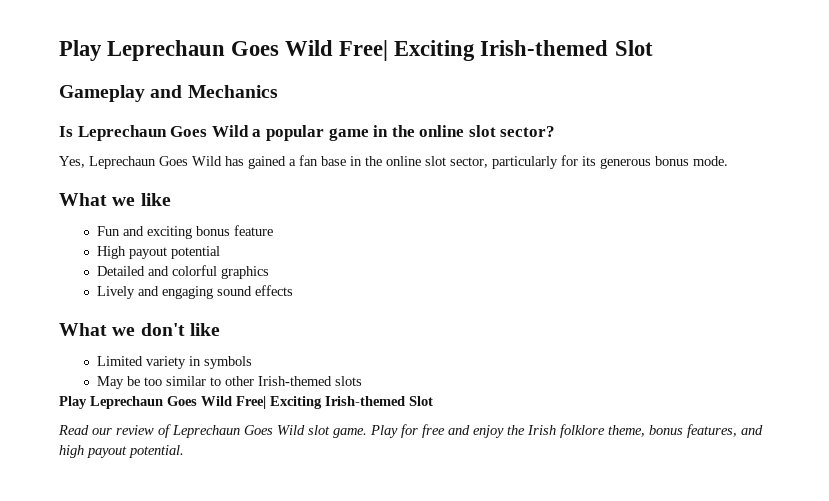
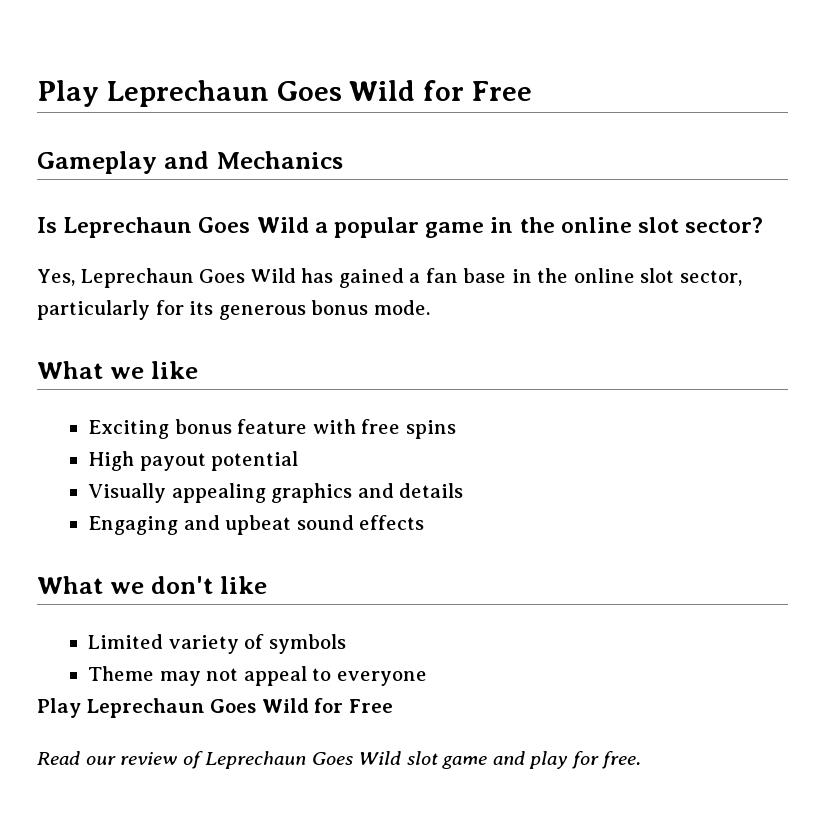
[59,40,653,61] Play Leprechaun Goes Wild Free| Exciting Irish-themed Slot -> [37,80,533,107] Play Leprechaun Goes Wild for Free
[96,226,192,239] Fun and exciting -> [88,420,170,439] Exciting
(273, 230) none -> [312,419,456,439] with free spins
[96,265,269,279] [96,286,213,299] Detailed and colorful graphics // Lively and engaging -> [88,483,464,503] [88,515,292,535] Visually appealing graphics and details // Engaging and upbeat
[188,356,201,366] in -> [244,634,265,649] of
[96,376,362,389] [59,396,433,409] May be too similar to other Irish-themed slots // Play Leprechaun Goes Wild Free| Exciting Irish-themed Slot -> [88,666,427,686] [37,698,393,718] Theme may not appeal to everyone // Play Leprechaun Goes Wild for Free
[333,424,763,438] [59,445,184,458] game. Play for free and enjoy the Irish folklore theme, bonus features, and high payout potential. -> [442,751,642,769] game and play for free.

